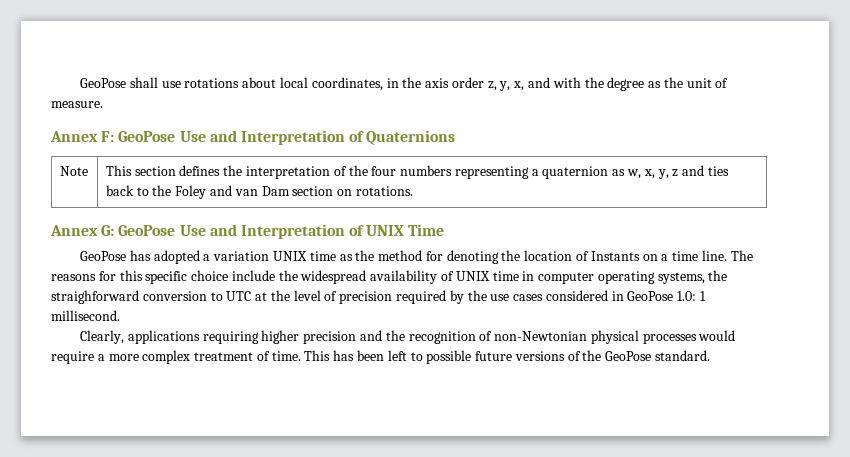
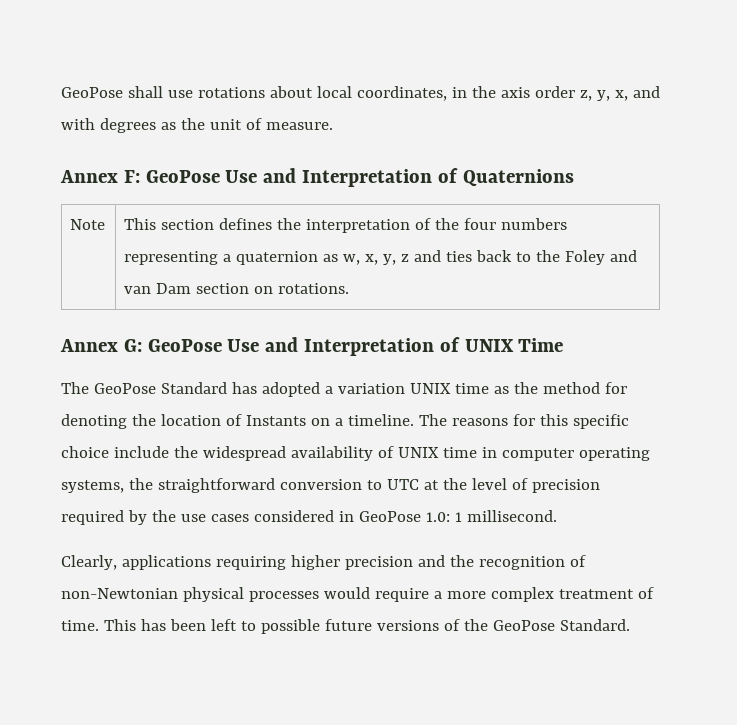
[584,77,645,91] the degree -> [99,118,156,133] degrees
[80,251,127,261] GeoPose -> [61,382,227,394] The GeoPose Standard
[672,250,727,261] time line. -> [347,414,414,426] timeline.
[51,290,139,304] straighforward -> [157,478,275,493] straightforward
[655,350,711,361] standard. -> [559,619,630,631] Standard.

